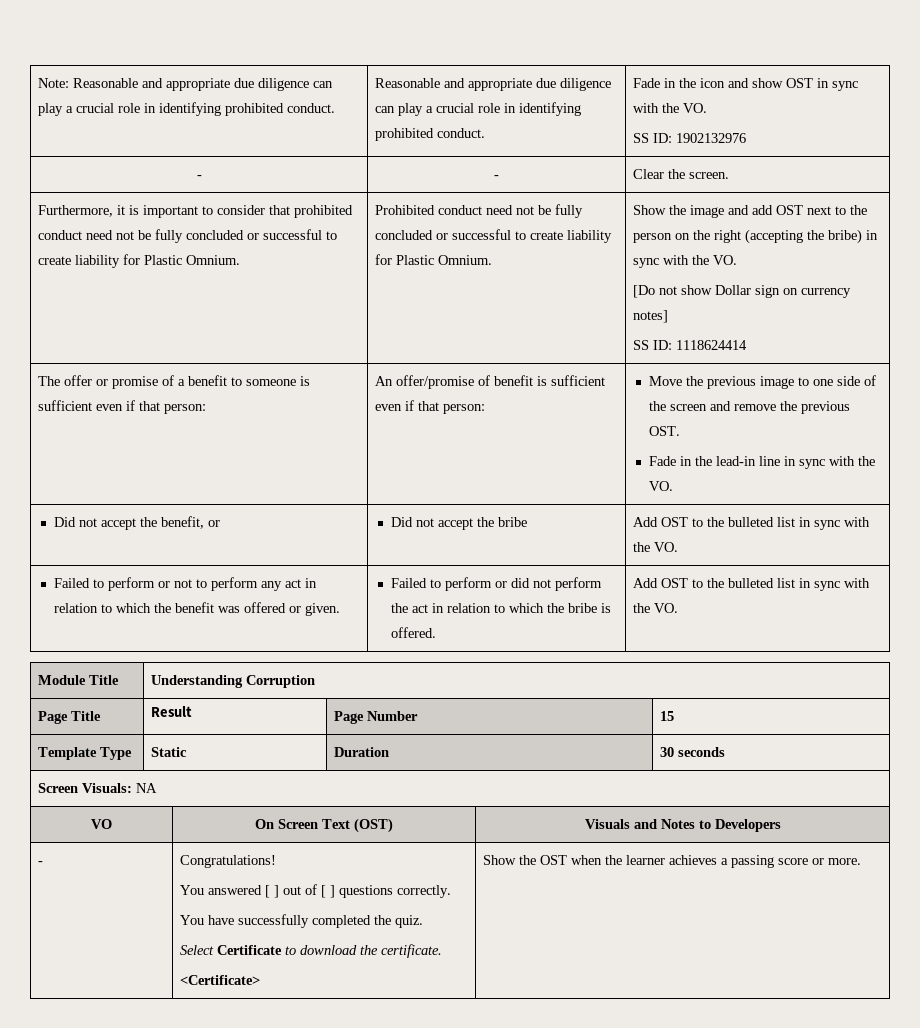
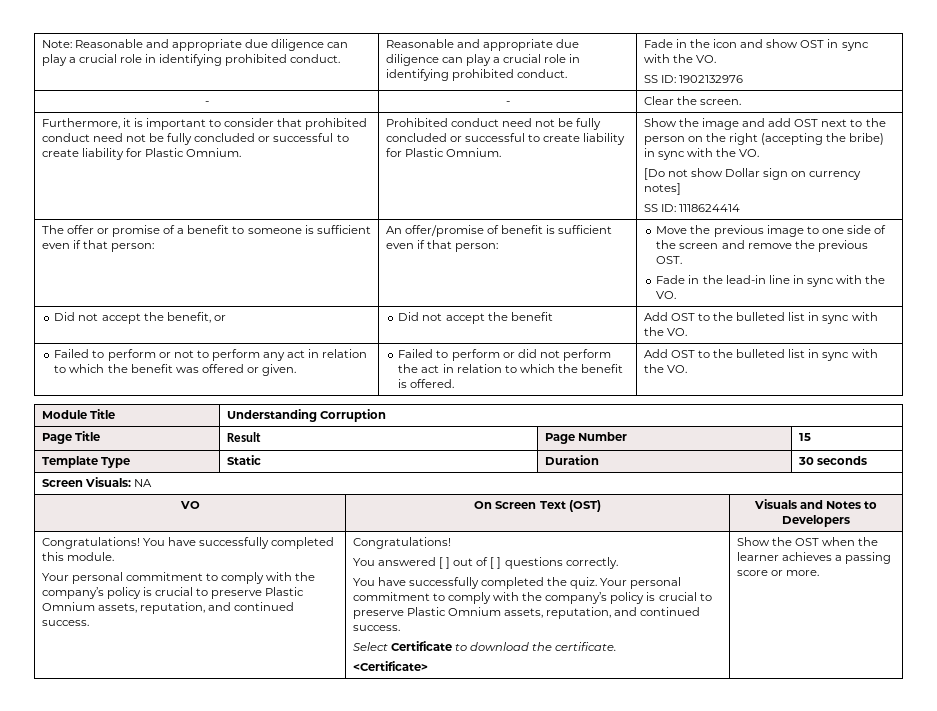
[498,517,528,527] bribe -> [510,312,553,321] benefit
[568,603,598,613] bribe -> [581,364,624,373] benefit
[38,861,44,865] - -> [41,537,335,549] [41,552,114,561] [41,572,316,584] [41,587,305,599] [41,602,295,614] [41,620,89,626] Congratulations! You have successfully completed this module. // Your personal commitment to comply with the company’s policy is crucial to preserve Plastic Omnium assets, reputation, and continued success.
(424, 921) none -> [600,577,682,589] [352,592,712,604] [352,607,701,619] [352,625,400,631] Your personal commitment to comply with the company’s policy is crucial to preserve Plastic Omnium assets, reputation, and continued success.

